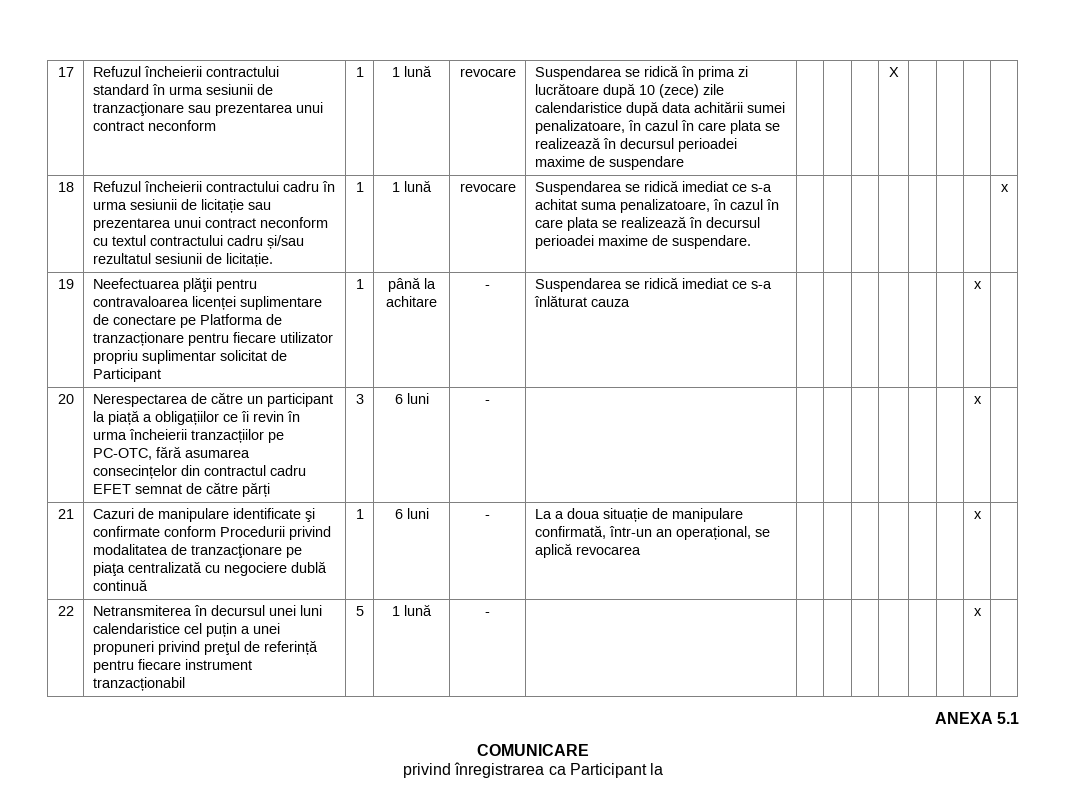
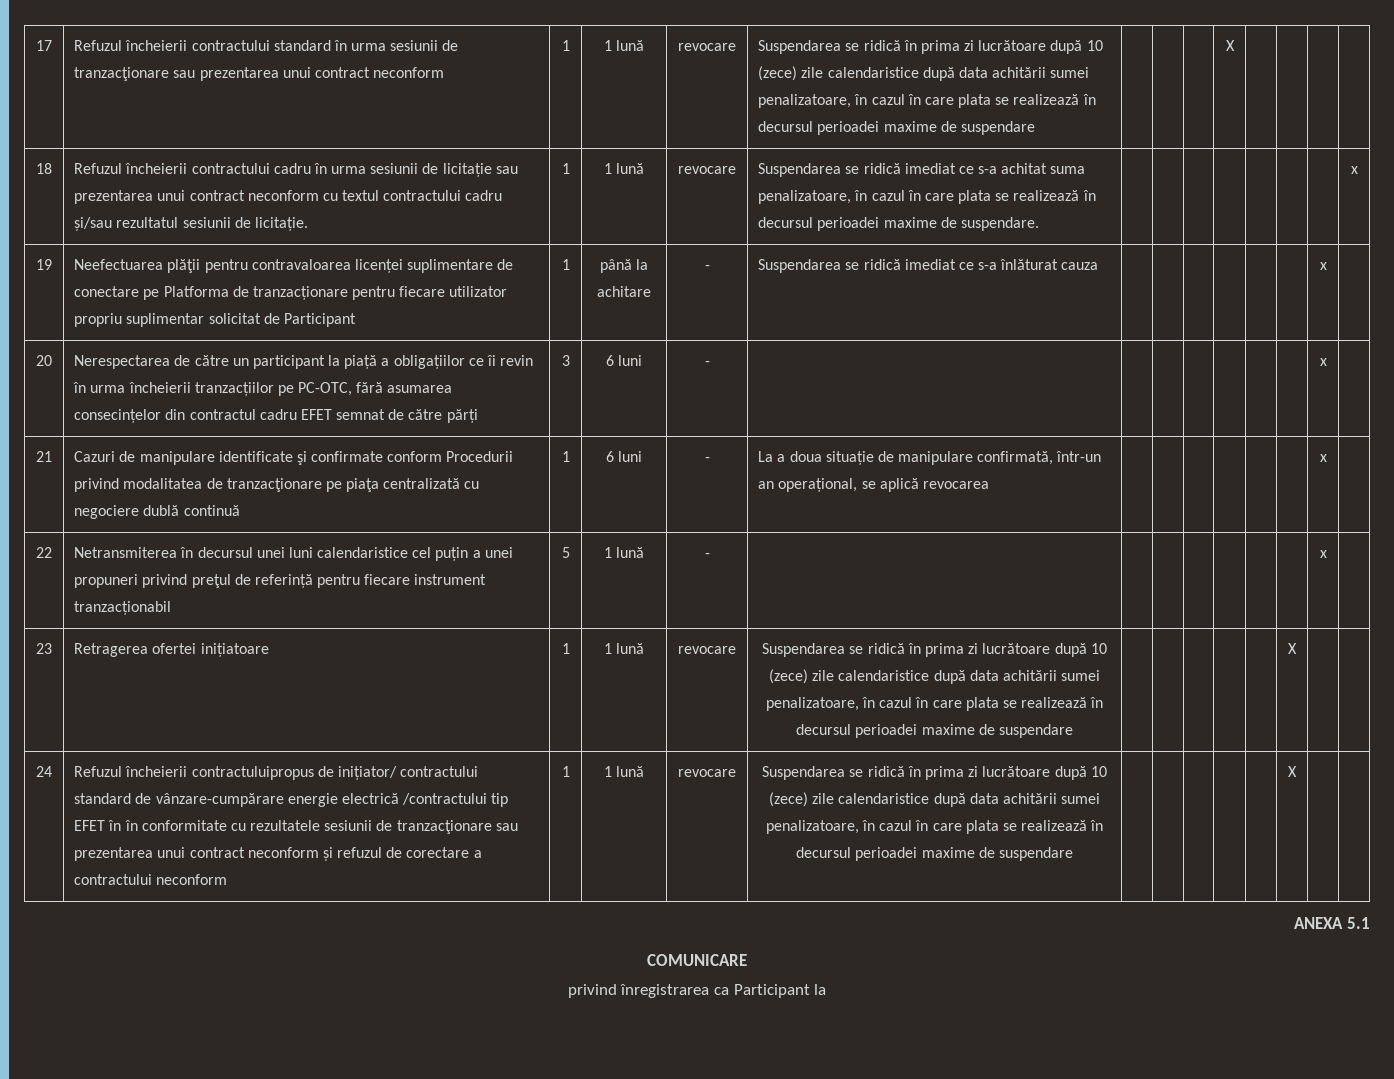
(982, 612) none -> [36,643,52,654] [74,643,269,657] [561,643,570,654] [603,643,645,654] [678,646,736,654] [762,643,1107,657] [768,669,1101,684] [765,697,1104,711] [796,724,1073,738] [1288,643,1297,654] [36,766,52,777] [74,766,479,780] [74,793,509,807] [74,820,518,834] [74,847,482,861] [74,874,228,885] [561,766,570,777] [603,766,645,777] [678,769,736,777] [762,766,1107,780] [768,792,1101,807] [765,820,1104,834] [796,847,1073,861] [1288,766,1297,777] // 23 | Retragerea ofertei inițiatoare | 1 | 1 lună | revocare | Suspendarea se ridică în prima zi lucrătoare după 10 (zece) zile calendaristice după data achitării sumei penalizatoare, în cazul în care plata se realizează în decursul perioadei maxime de suspendare | | | | | | X | | // 24 | Refuzul încheierii contractuluipropus de inițiator/ contractului standard de vânzare-cumpărare energie electrică /contractului tip EFET în în conformitate cu rezultatele sesiunii de tranzacţionare sau prezentarea unui contract neconform și refuzul de corectare a contractului neconform | 1 | 1 lună | revocare | Suspendarea se ridică în prima zi lucrătoare după 10 (zece) zile calendaristice după data achitării sumei penalizatoare, în cazul în care plata se realizează în decursul perioadei maxime de suspendare | | | | | | X | |

